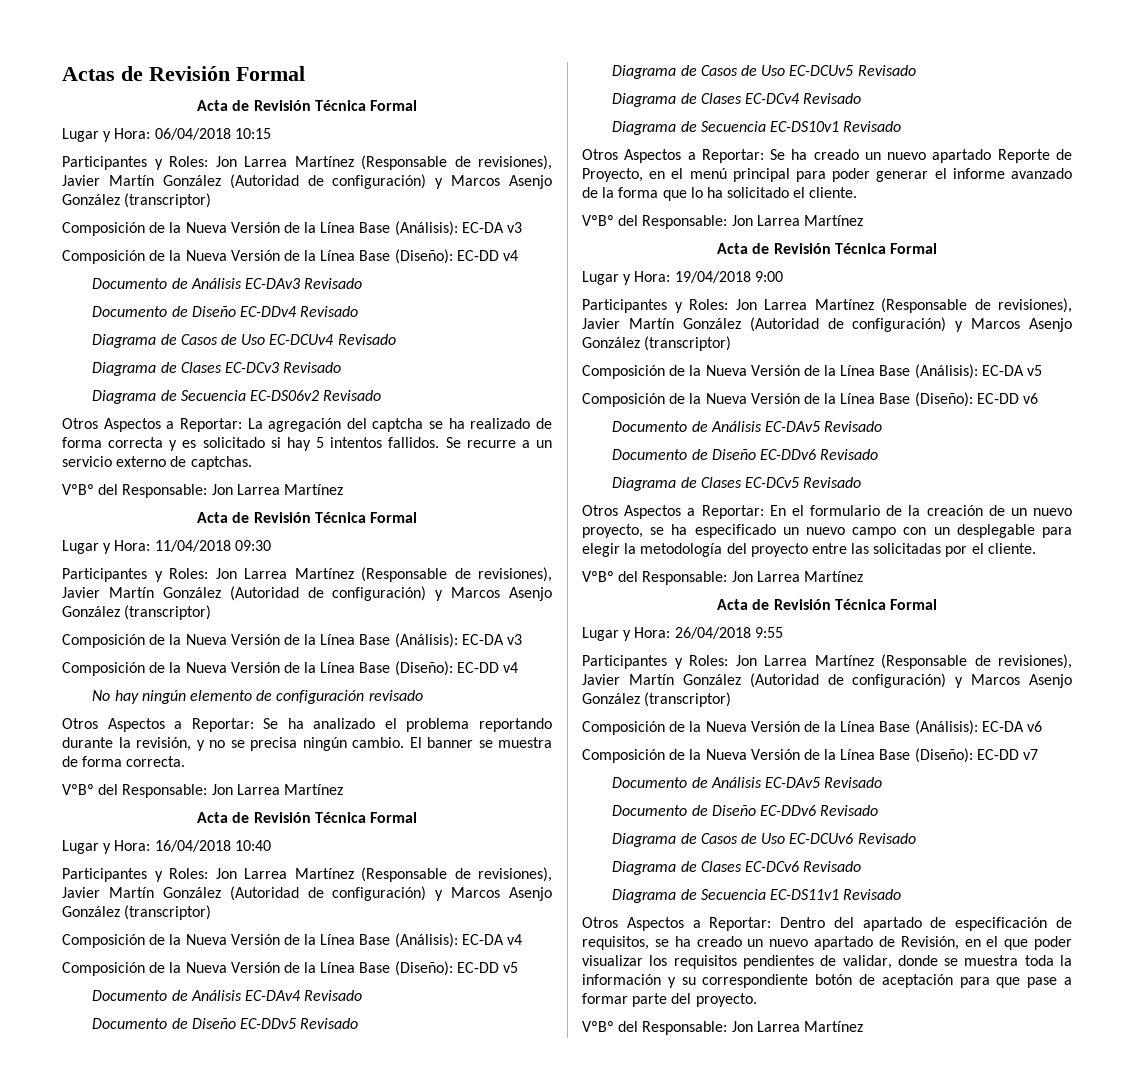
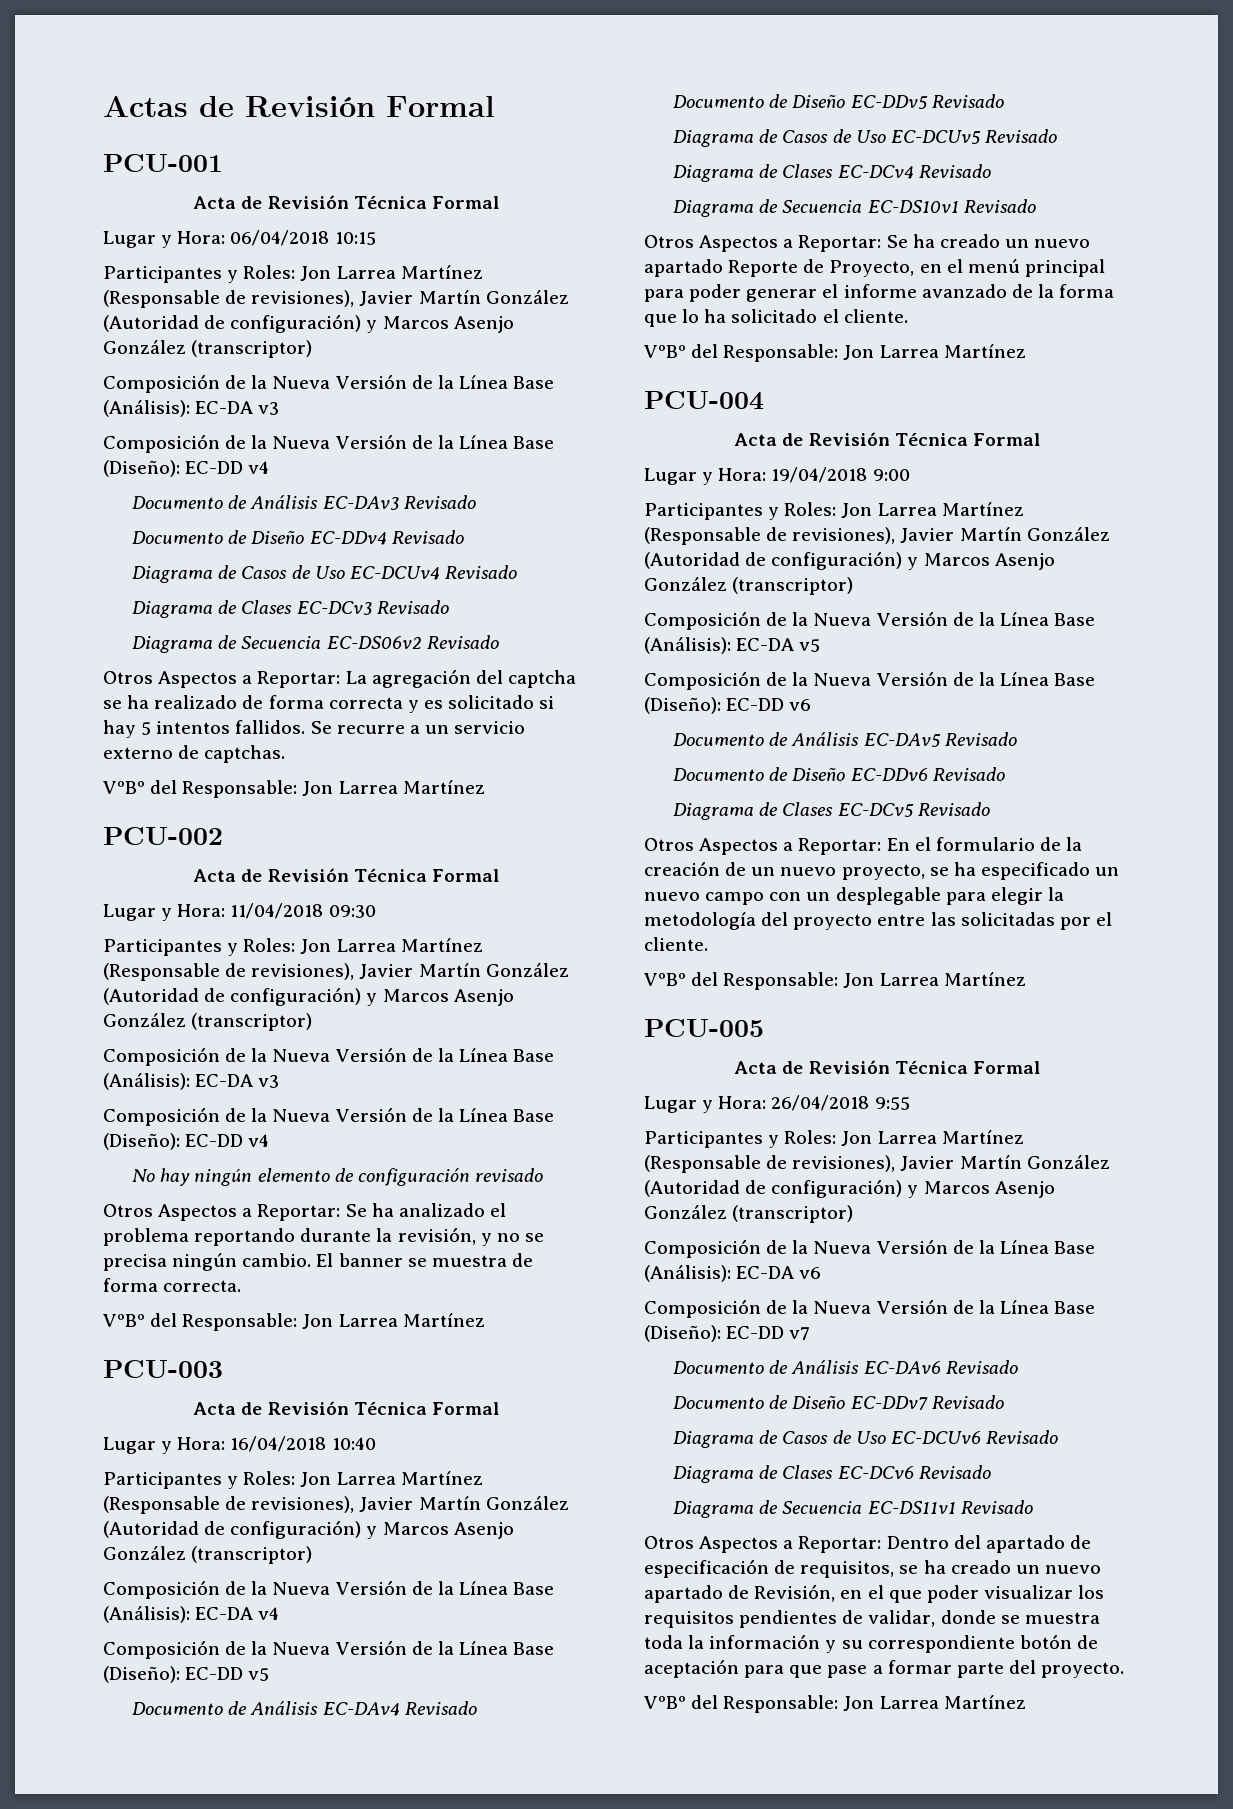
(305, 73) none -> [103,154,223,172] // PCU-001
(343, 489) none -> [103,827,223,845] // PCU-002
(343, 789) none -> [103,1360,223,1378] // PCU-003
(863, 220) none -> [644,391,764,410] // PCU-004
(863, 576) none -> [644,1019,764,1037] // PCU-005
[764,777,883,788] [612,805,816,816] EC-DAv5 Revisado // Documento de Diseño EC-DDv6 -> [863,1360,1018,1374] [673,1395,928,1410] EC-DAv6 Revisado // Documento de Diseño EC-DDv7

